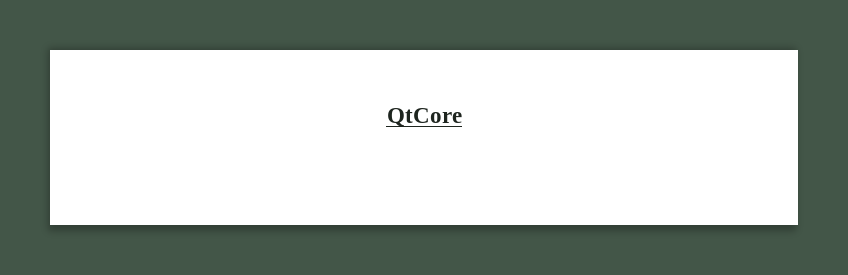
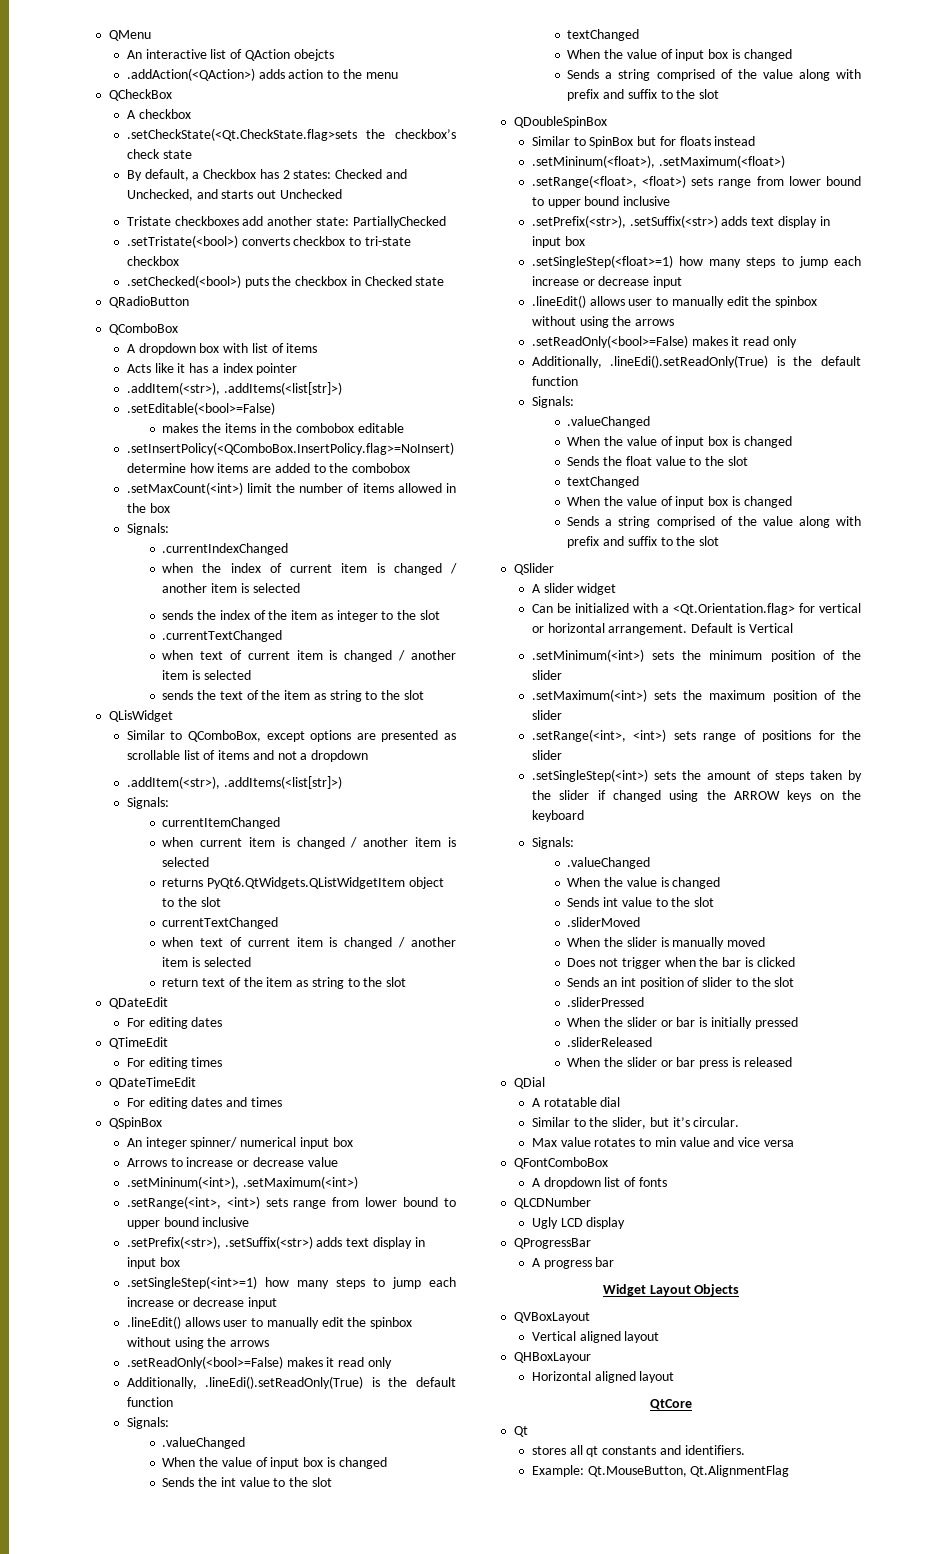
[386,108,462,127] QtCore -> [109,30,152,41] [126,49,334,61] [126,68,398,81] [109,89,173,101] [126,109,191,119] [126,128,456,141] [126,149,192,159] [126,169,408,181] [126,189,342,201] [126,216,446,228] [126,235,411,248] [126,256,179,266] [126,275,445,288] [109,296,190,308] [109,323,179,335] [126,343,318,355] [126,363,298,375] [126,382,342,395] [126,402,275,415] [162,423,404,433] [126,442,454,455] [126,463,411,473] [126,482,456,495] [126,503,170,513] [126,523,169,535] [162,543,289,555] [162,563,457,575] [162,583,300,593] [162,610,440,622] [162,630,283,642] [162,650,456,662] [162,670,251,680] [162,690,424,702] [109,710,174,722] [126,730,456,742] [126,750,369,762] [126,776,342,789] [126,797,169,809] [162,817,281,829] [162,837,456,849] [162,857,210,867] [162,877,444,889] [162,897,221,907] [162,917,279,929] [162,937,456,949] [162,957,251,967] [162,977,407,989] [109,997,169,1009] [126,1017,223,1029] [109,1037,169,1049] [126,1057,223,1069] [109,1077,197,1089] [126,1097,282,1109] [109,1117,163,1129] [126,1137,353,1149] [126,1157,338,1167] [126,1176,358,1189] [126,1196,456,1209] [126,1217,250,1229] [126,1236,425,1249] [126,1257,180,1269] [126,1276,457,1289] [126,1297,278,1309] [126,1316,413,1329] [126,1337,270,1349] [126,1356,392,1369] [126,1376,457,1389] [126,1397,173,1407] [126,1417,169,1429] [162,1437,246,1449] [162,1457,387,1469] [162,1477,332,1487] [567,29,640,41] [567,49,792,61] [567,69,861,81] [567,89,720,101] [514,116,608,128] [531,136,756,148] [531,155,785,168] [531,175,861,188] [531,196,671,208] [531,215,830,228] [531,236,585,248] [531,255,861,268] [531,276,683,288] [531,295,818,308] [531,316,675,328] [531,335,797,348] [531,355,862,368] [531,376,578,386] [531,396,574,408] [567,416,651,428] [567,436,792,448] [567,456,748,466] [567,476,640,488] [567,496,792,508] [567,516,861,528] [567,536,720,548] [514,563,555,575] [531,583,617,595] [531,603,861,615] [531,623,793,635] [531,649,861,662] [531,670,562,680] [531,689,861,702] [531,710,562,720] [531,729,861,742] [531,750,562,760] [531,769,862,782] [531,790,862,802] [531,810,584,822] [531,837,574,849] [567,857,651,869] [567,877,721,889] [567,897,715,907] [567,917,641,927] [567,937,766,949] [567,957,795,969] [567,977,795,989] [567,997,645,1007] [567,1017,798,1029] [567,1037,653,1047] [567,1057,792,1069] [514,1077,546,1089] [531,1097,621,1107] [531,1117,740,1129] [531,1137,795,1147] [514,1157,609,1169] [531,1177,667,1189] [514,1197,592,1209] [531,1217,626,1229] [514,1238,592,1249] [531,1257,615,1269] [602,1284,740,1296] [514,1312,591,1323] [531,1331,660,1343] [514,1352,592,1363] [531,1371,675,1383] [650,1399,692,1410] [514,1426,529,1437] [531,1445,745,1457] [531,1465,790,1477] QMenu // An interactive list of QAction obejcts // .addAction(<QAction>) adds action to the menu // QCheckBox // A checkbox // .setCheckState(<Qt.CheckState.flag>sets the checkbox’s check state // By default, a Checkbox has 2 states: Checked and Unchecked, and starts out Unchecked // Tristate checkboxes add another state: PartiallyChecked // .setTristate(<bool>) converts checkbox to tri-state checkbox // .setChecked(<bool>) puts the checkbox in Checked state // QRadioButton // QComboBox // A dropdown box with list of items // Acts like it has a index pointer // .addItem(<str>), .addItems(<list[str]>) // .setEditable(<bool>=False) // makes the items in the combobox editable // .setInsertPolicy(<QComboBox.InsertPolicy.flag>=NoInsert) determine how items are added to the combobox // .setMaxCount(<int>) limit the number of items allowed in the box // Signals: // .currentIndexChanged // when the index of current item is changed / another item is selected // sends the index of the item as integer to the slot // .currentTextChanged // when text of current item is changed / another item is selected // sends the text of the item as string to the slot // QLisWidget // Similar to QComboBox, except options are presented as scrollable list of items and not a dropdown // .addItem(<str>), .addItems(<list[str]>) // Signals: // currentItemChanged // when current item is changed / another item is selected // returns PyQt6.QtWidgets.QListWidgetItem object to the slot // currentTextChanged // when text of current item is changed / another item is selected // return text of the item as string to the slot // QDateEdit // For editing dates // QTimeEdit // For editing times // QDateTimeEdit // For editing dates and times // QSpinBox // An integer spinner/ numerical input box // Arrows to increase or decrease value // .setMininum(<int>), .setMaximum(<int>) // .setRange(<int>, <int>) sets range from lower bound to upper bound inclusive // .setPrefix(<str>), .setSuffix(<str>) adds text display in input box // .setSingleStep(<int>=1) how many steps to jump each increase or decrease input // .lineEdit() allows user to manually edit the spinbox without using the arrows // .setReadOnly(<bool>=False) makes it read only // Additionally, .lineEdi().setReadOnly(True) is the default function // Signals: // .valueChanged // When the value of input box is changed // Sends the int value to the slot // textChanged // When the value of input box is changed // Sends a string comprised of the value along with prefix and suffix to the slot // QDoubleSpinBox // Similar to SpinBox but for floats instead // .setMininum(<float>), .setMaximum(<float>) // .setRange(<float>, <float>) sets range from lower bound to upper bound inclusive // .setPrefix(<str>), .setSuffix(<str>) adds text display in input box // .setSingleStep(<float>=1) how many steps to jump each increase or decrease input // .lineEdit() allows user to manually edit the spinbox without using the arrows // .setReadOnly(<bool>=False) makes it read only // Additionally, .lineEdi().setReadOnly(True) is the default function // Signals: // .valueChanged // When the value of input box is changed // Sends the float value to the slot // textChanged // When the value of input box is changed // Sends a string comprised of the value along with prefix and suffix to the slot // QSlider // A slider widget // Can be initialized with a <Qt.Orientation.flag> for vertical or horizontal arrangement. Default is Vertical // .setMinimum(<int>) sets the minimum position of the slider // .setMaximum(<int>) sets the maximum position of the slider // .setRange(<int>, <int>) sets range of positions for the slider // .setSingleStep(<int>) sets the amount of steps taken by the slider if changed using the ARROW keys on the keyboard // Signals: // .valueChanged // When the value is changed // Sends int value to the slot // .sliderMoved // When the slider is manually moved // Does not trigger when the bar is clicked // Sends an int position of slider to the slot // .sliderPressed // When the slider or bar is initially pressed // .sliderReleased // When the slider or bar press is released // QDial // A rotatable dial // Similar to the slider, but it’s circular. // Max value rotates to min value and vice versa // QFontComboBox // A dropdown list of fonts // QLCDNumber // Ugly LCD display // QProgressBar // A progress bar // Widget Layout Objects // QVBoxLayout // Vertical aligned layout // QHBoxLayour // Horizontal aligned layout // QtCore // Qt // stores all qt constants and identifiers. // Example: Qt.MouseButton, Qt.AlignmentFlag

